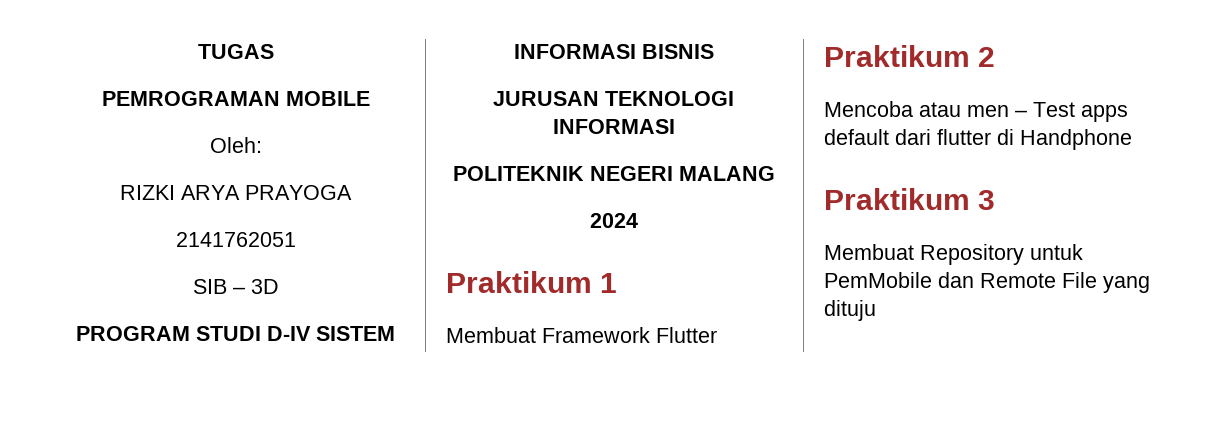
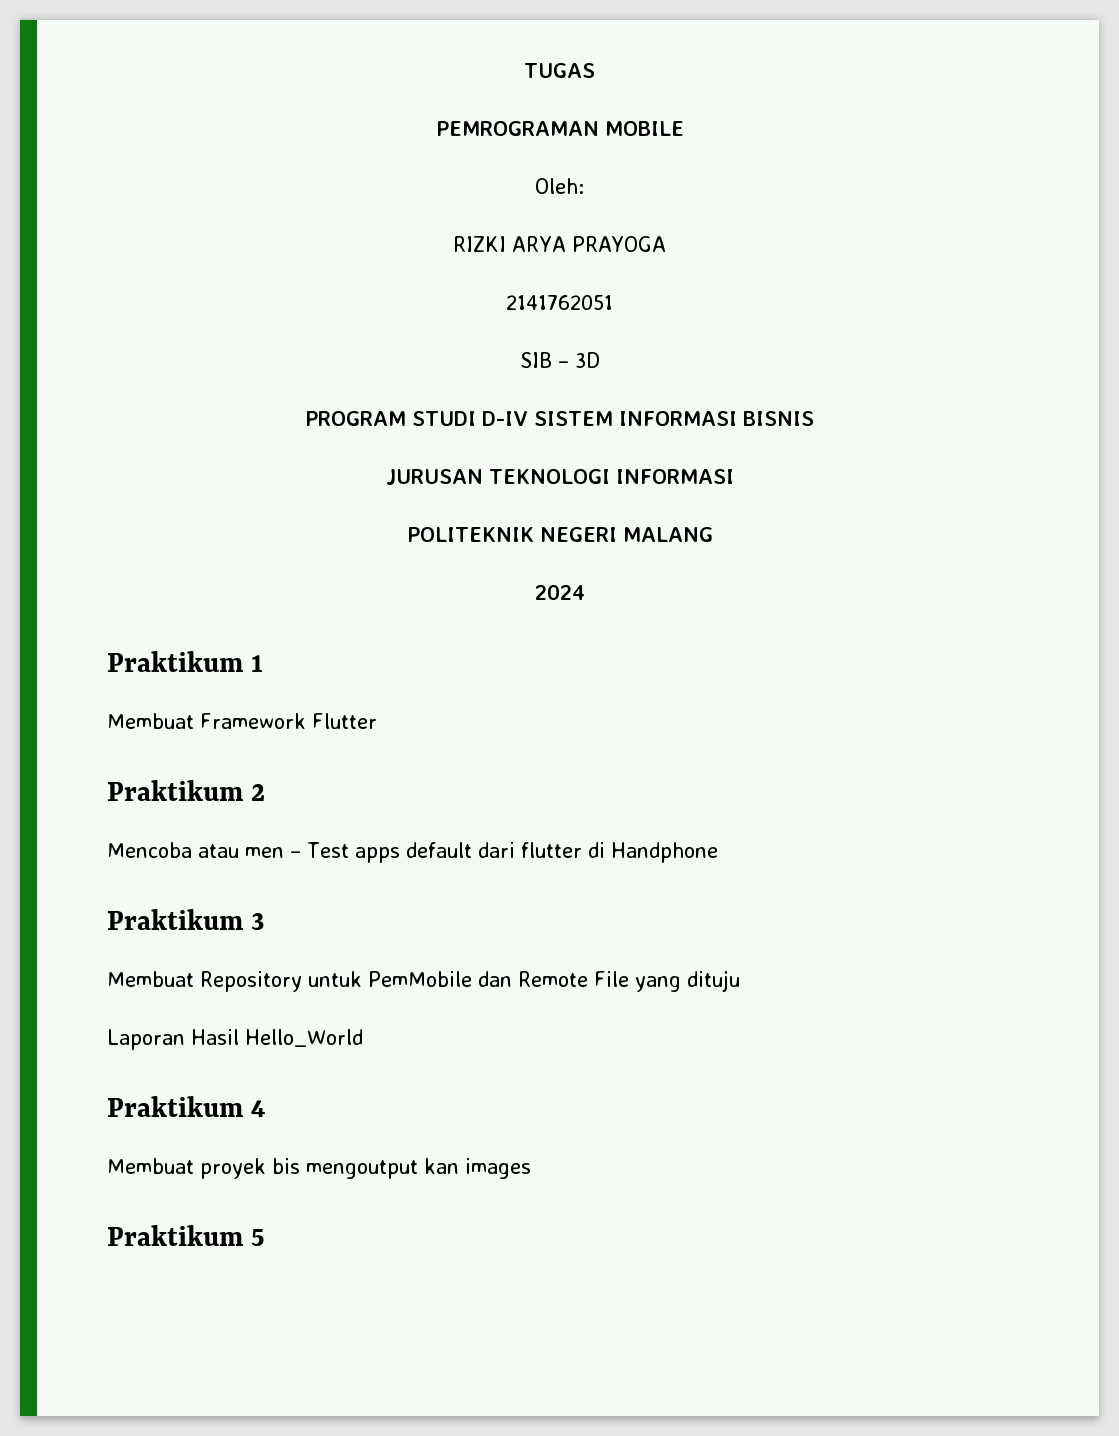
(876, 310) none -> [107,1029,363,1050] [107,1096,266,1117] [107,1158,531,1179] [107,1225,265,1246] // Laporan Hasil Hello_World // Praktikum 4 // Membuat proyek bis mengoutput kan images // Praktikum 5

